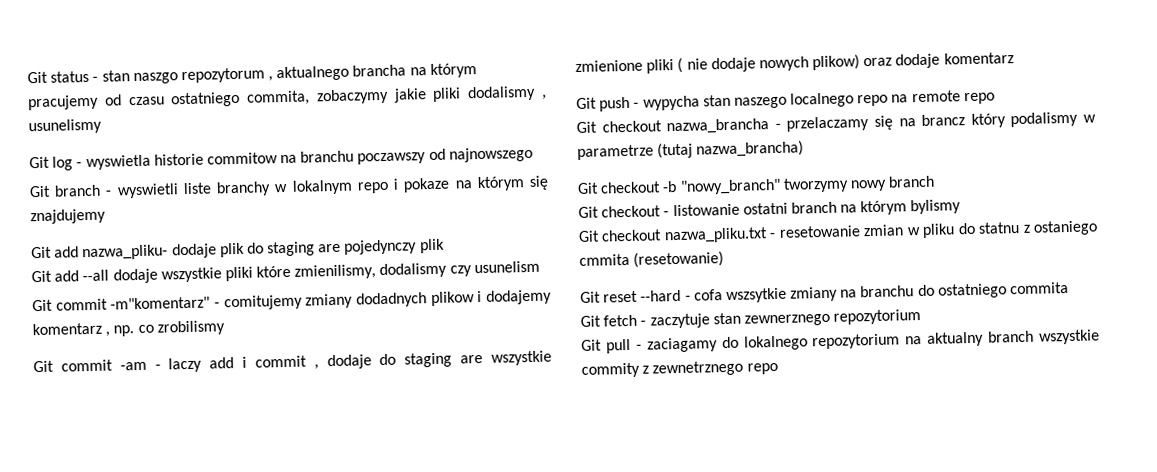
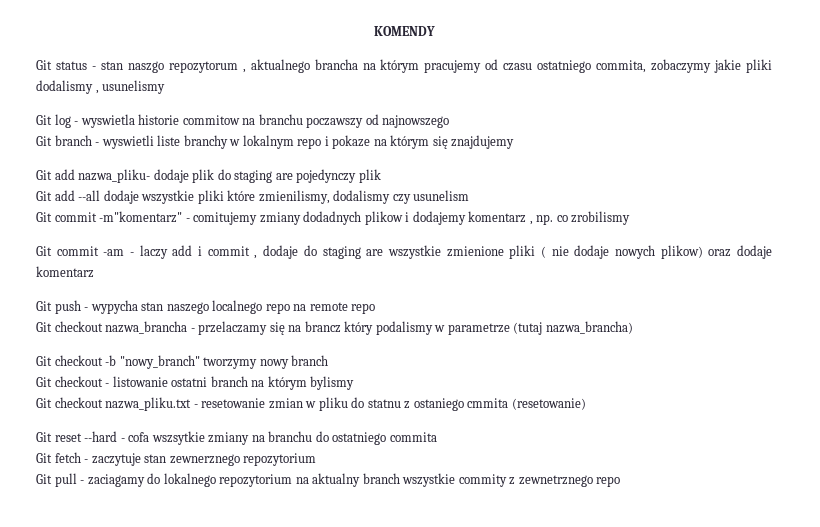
(27, 77) none -> [373,26,435,36] KOMENDY //

